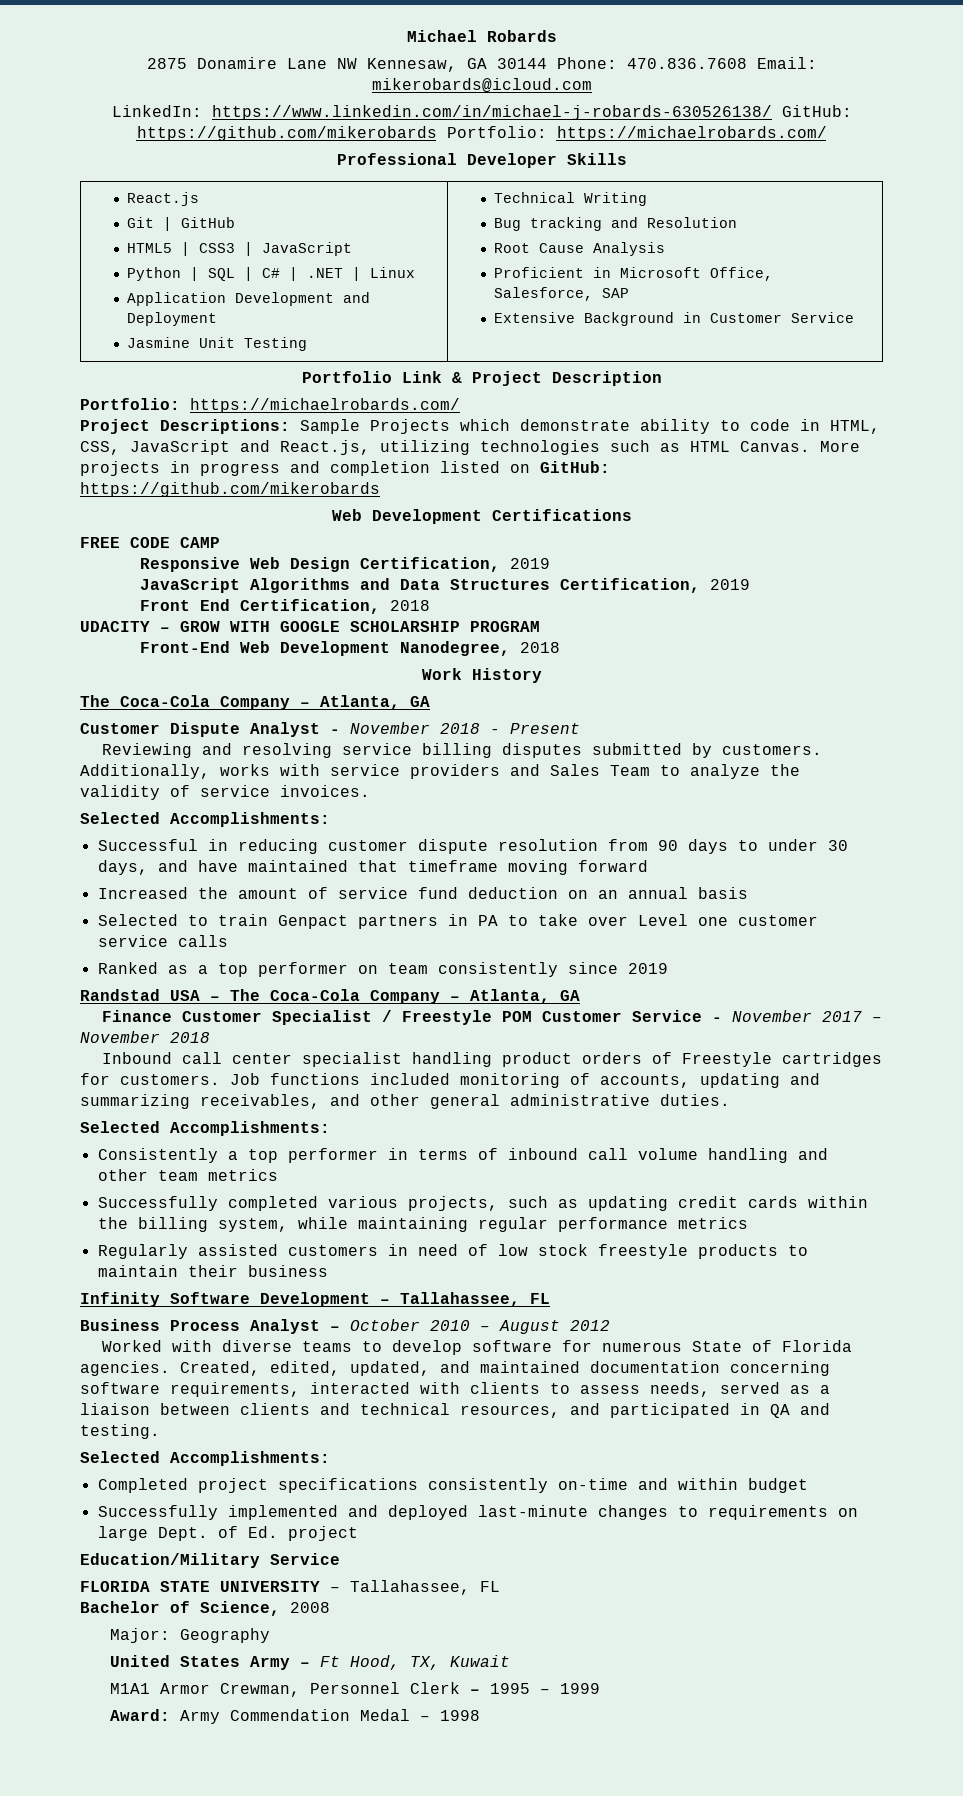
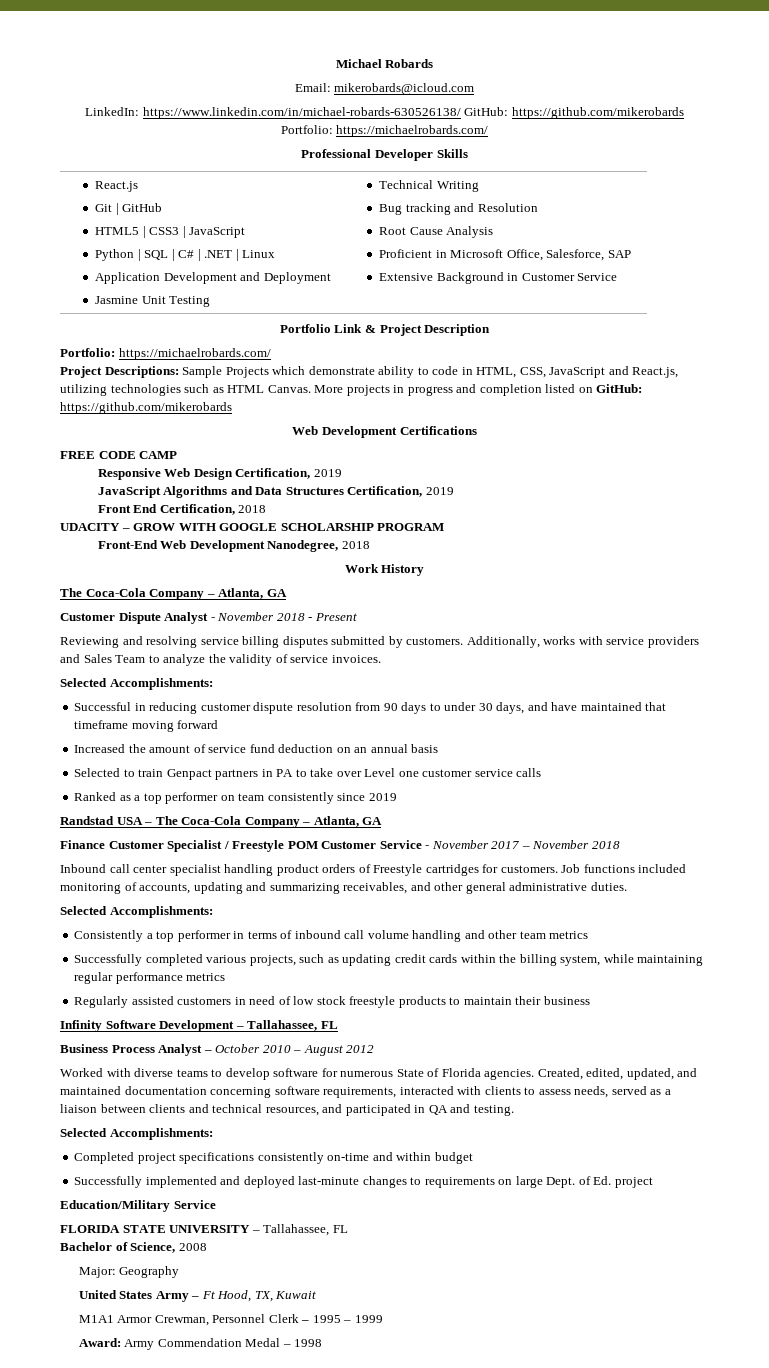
[146,57,747,72] 2875 Donamire Lane NW Kennesaw, GA 30144 Phone: 470.836.7608 -> (434, 63) none
[211,105,772,120] https://www.linkedin.com/in/michael-j-robards-630526138/ -> [142,107,461,119] https://www.linkedin.com/in/michael-robards-630526138/

